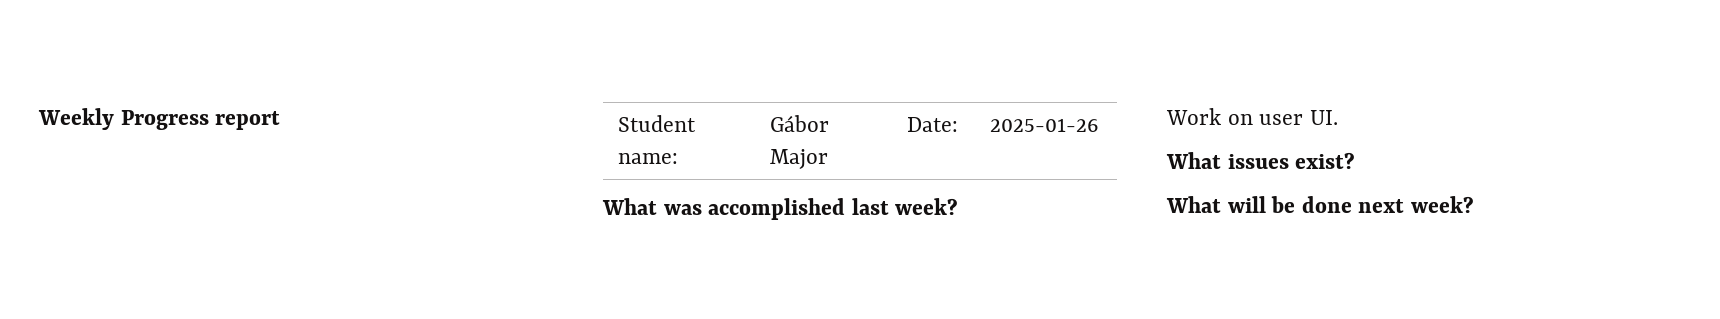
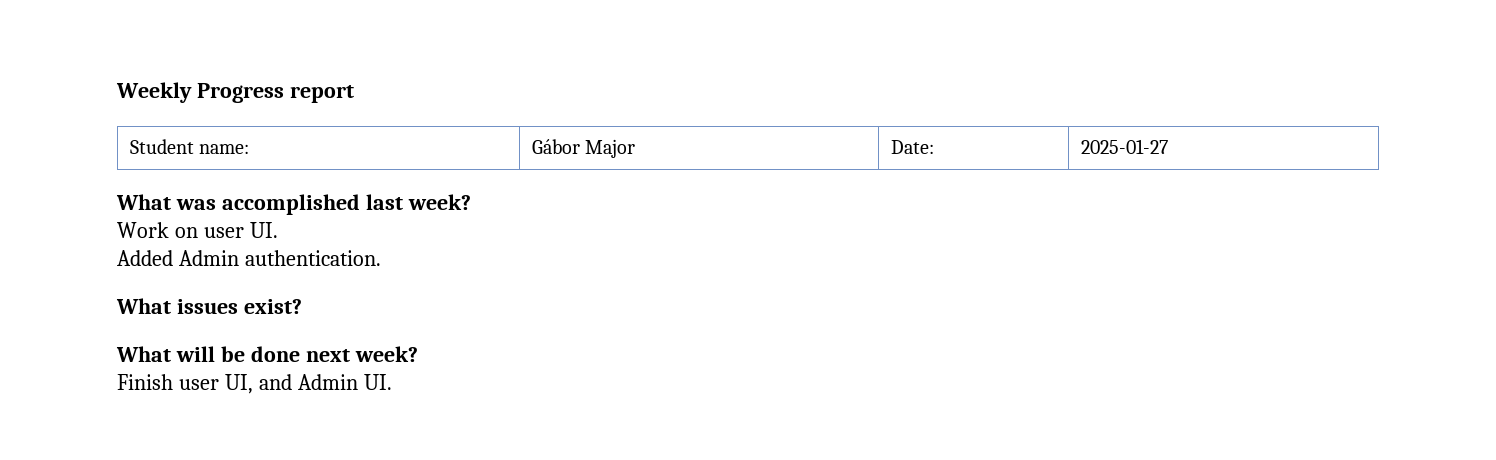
[990,118,1100,132] 2025-01-26 -> [1080,139,1168,154] 2025-01-27
(1338, 117) none -> [117,250,381,266] // Added Admin authentication.
(1475, 204) none -> [117,374,392,394] // Finish user UI, and Admin UI.

